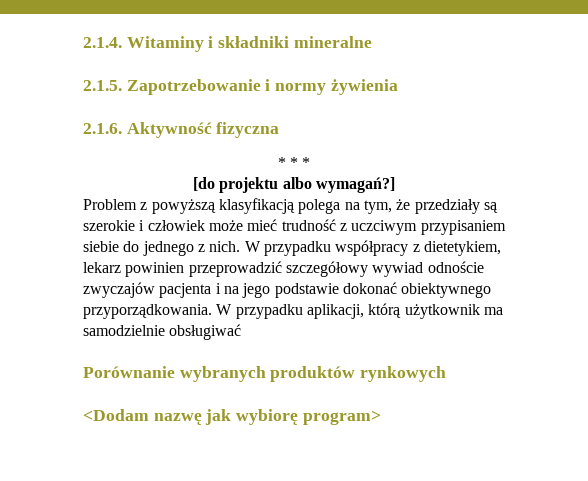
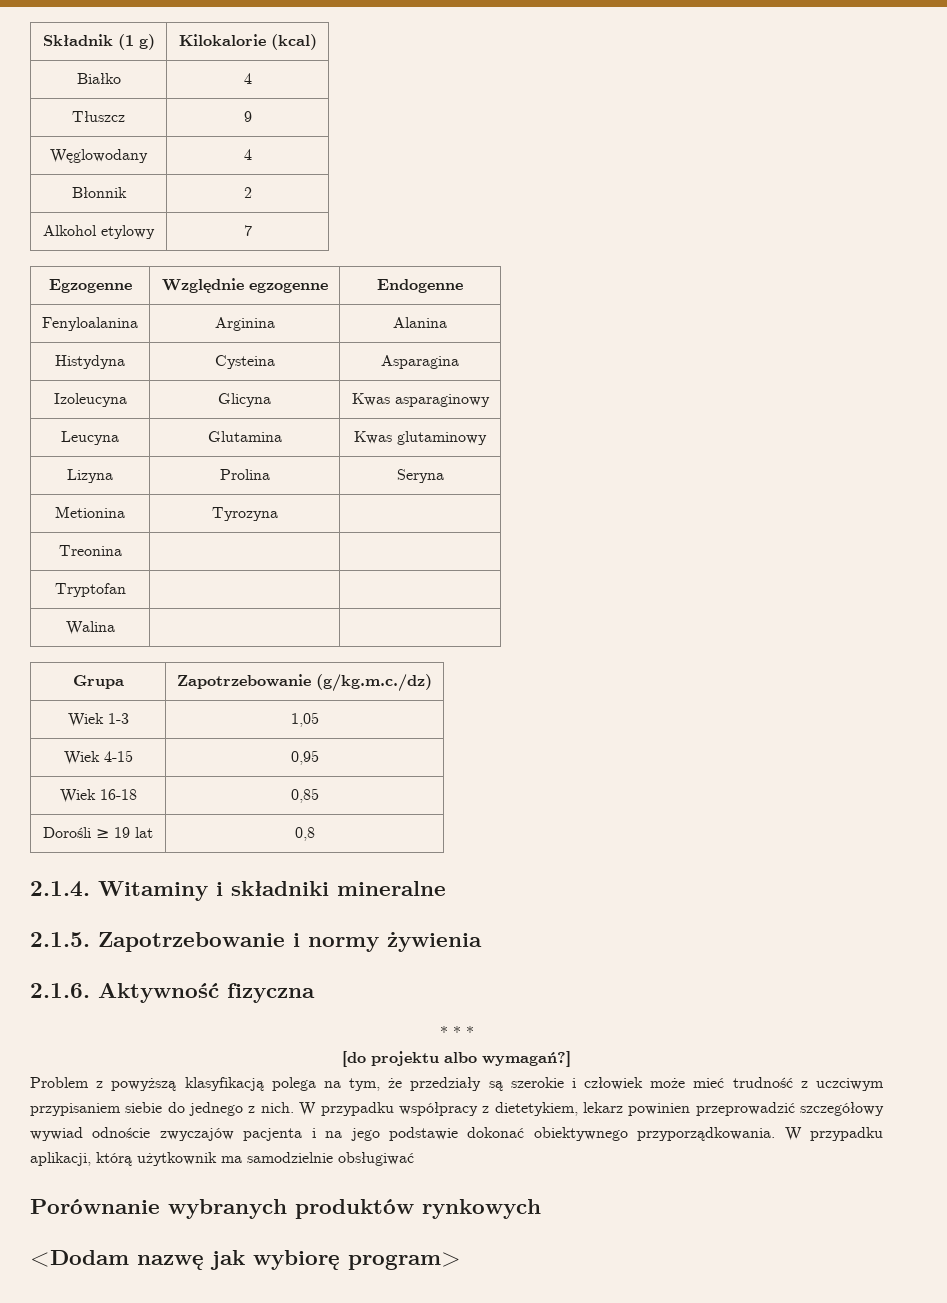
(83, 42) none -> [42,34,155,50] [178,34,317,50] [76,73,121,84] [243,73,252,84] [72,111,125,122] [243,111,252,122] [50,149,148,163] [243,149,252,160] [71,187,127,198] [243,187,252,198] [43,225,155,239] [243,225,252,236] [48,279,132,293] [161,278,328,293] [377,279,463,293] [42,317,138,331] [214,317,275,331] [393,317,447,328] [55,355,125,369] [214,355,275,369] [381,355,459,369] [53,393,127,407] [218,393,271,407] [351,393,490,407] [61,431,119,445] [207,431,282,442] [354,431,487,445] [67,469,113,483] [219,469,270,480] [396,469,444,483] [55,506,125,518] [211,507,278,521] [58,545,122,556] [54,583,126,597] [65,621,115,635] [72,675,124,689] [177,674,432,692] [67,713,129,727] [290,712,319,727] [63,750,133,765] [290,750,319,765] [59,789,137,803] [290,788,319,803] [43,827,153,838] [294,827,315,841] Składnik (1 g) | Kilokalorie (kcal) // Białko | 4 // Tłuszcz | 9 // Węglowodany | 4 // Błonnik | 2 // Alkohol etylowy | 7 // Egzogenne | Względnie egzogenne | Endogenne // Fenyloalanina | Arginina | Alanina // Histydyna | Cysteina | Asparagina // Izoleucyna | Glicyna | Kwas asparaginowy // Leucyna | Glutamina | Kwas glutaminowy // Lizyna | Prolina | Seryna // Metionina | Tyrozyna | // Treonina | | // Tryptofan | | // Walina | | // Grupa | Zapotrzebowanie (g/kg.m.c./dz) // Wiek 1-3 | 1,05 // Wiek 4-15 | 0,95 // Wiek 16-18 | 0,85 // Dorośli ≥ 19 lat | 0,8 //

